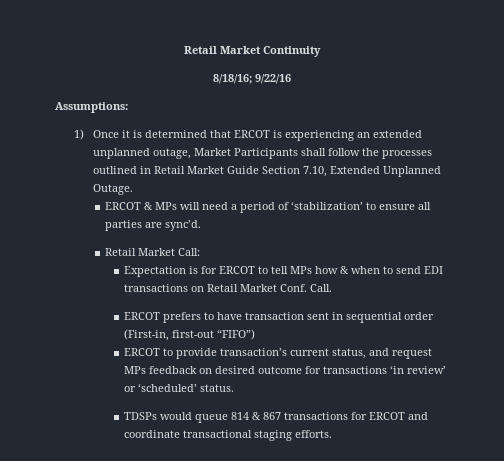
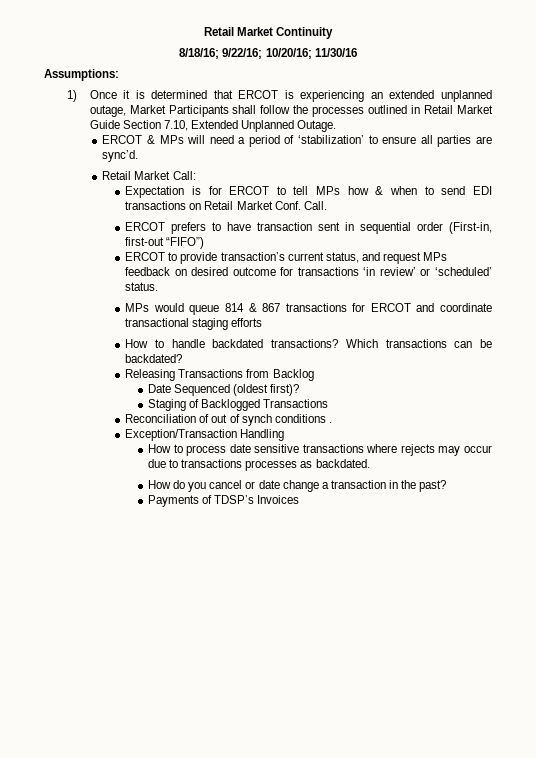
[255,74,291,84] 9/22/16 -> [222,48,357,59] 9/22/16; 10/20/16; 11/30/16
[123,412,157,420] TDSPs -> [125,303,150,312] MPs
[294,430,332,438] efforts. -> [231,318,263,327] [125,339,492,348] [125,354,183,363] [125,369,314,381] [148,384,300,396] [148,399,329,411] [125,414,332,426] [125,429,285,441] [148,444,493,456] [148,459,370,471] [148,480,447,492] [148,495,300,507] efforts // How to handle backdated transactions? Which transactions can be backdated? // Releasing Transactions from Backlog // Date Sequenced (oldest first)? // Staging of Backlogged Transactions // Reconciliation of out of synch conditions . // Exception/Transaction Handling // How to process date sensitive transactions where rejects may occur due to transactions processes as backdated. // How do you cancel or date change a transaction in the past? // Payments of TDSP’s Invoices

